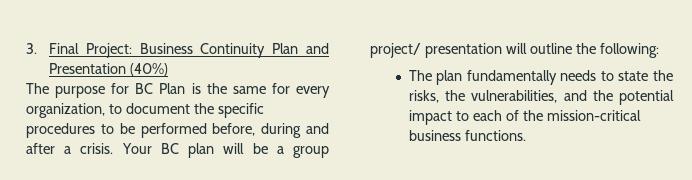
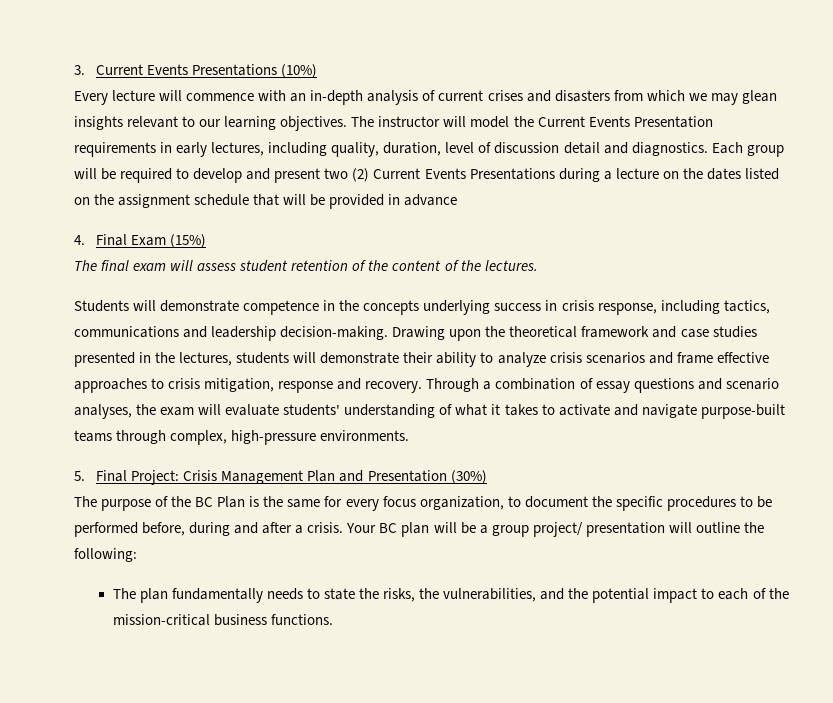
[48,43,266,58] Final Project: Business Continuity -> [96,64,318,78] [74,90,777,105] [74,116,713,131] [74,142,784,157] [74,168,779,183] [74,194,458,209] [74,234,207,248] [74,260,538,272] [74,300,770,315] [74,326,757,341] [74,352,769,367] [74,378,779,393] [74,404,785,419] [74,430,410,445] [74,470,304,485] Current Events Presentations (10%) // Every lecture will commence with an in-depth analysis of current crises and disasters from which we may glean insights relevant to our learning objectives. The instructor will model the Current Events Presentation requirements in early lectures, including quality, duration, level of discussion detail and diagnostics. Each group will be required to develop and present two (2) Current Events Presentations during a lecture on the dates listed on the assignment schedule that will be provided in advance // 4. Final Exam (15%) // The final exam will assess student retention of the content of the lectures. // Students will demonstrate competence in the concepts underlying success in crisis response, including tactics, communications and leadership decision-making. Drawing upon the theoretical framework and case studies presented in the lectures, students will demonstrate their ability to analyze crisis scenarios and frame effective approaches to crisis mitigation, response and recovery. Through a combination of essay questions and scenario analyses, the exam will evaluate students' understanding of what it takes to activate and navigate purpose-built teams through complex, high-pressure environments. // 5. Final Project: Crisis Management
[129,63,168,76] (40%) -> [450,470,487,484] (30%)
[111,83,130,94] for -> [155,496,192,507] of the
(330, 92) none -> [382,496,416,507] focus

